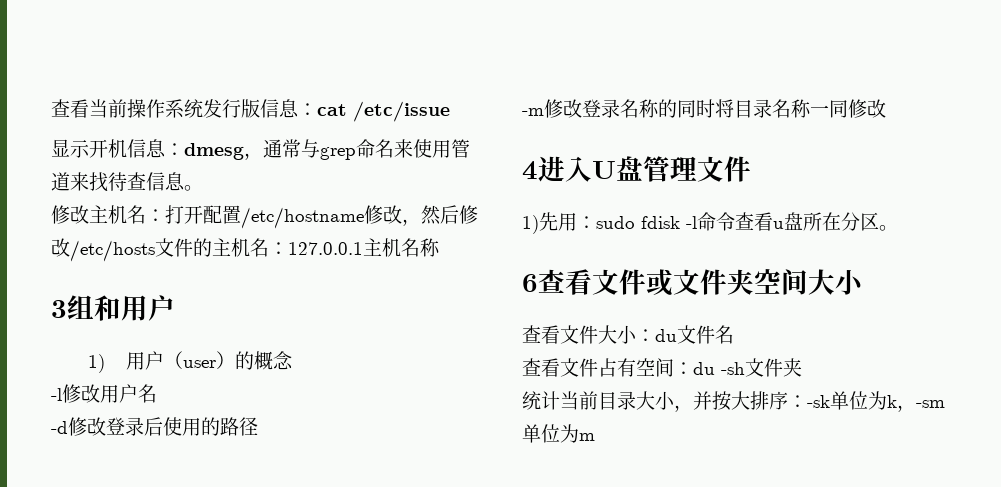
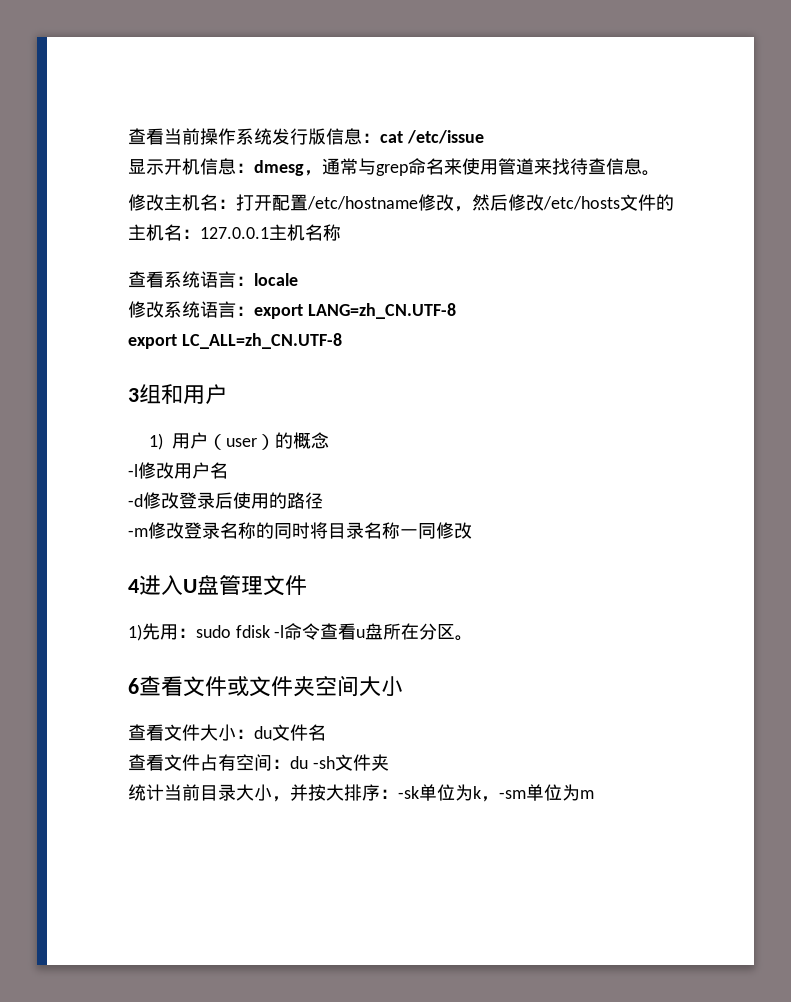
(440, 247) none -> [128,271,298,288] [128,301,456,319] [128,333,342,349] // 查看系统语言：locale // 修改系统语言：export LANG=zh_CN.UTF-8 // export LC_ALL=zh_CN.UTF-8

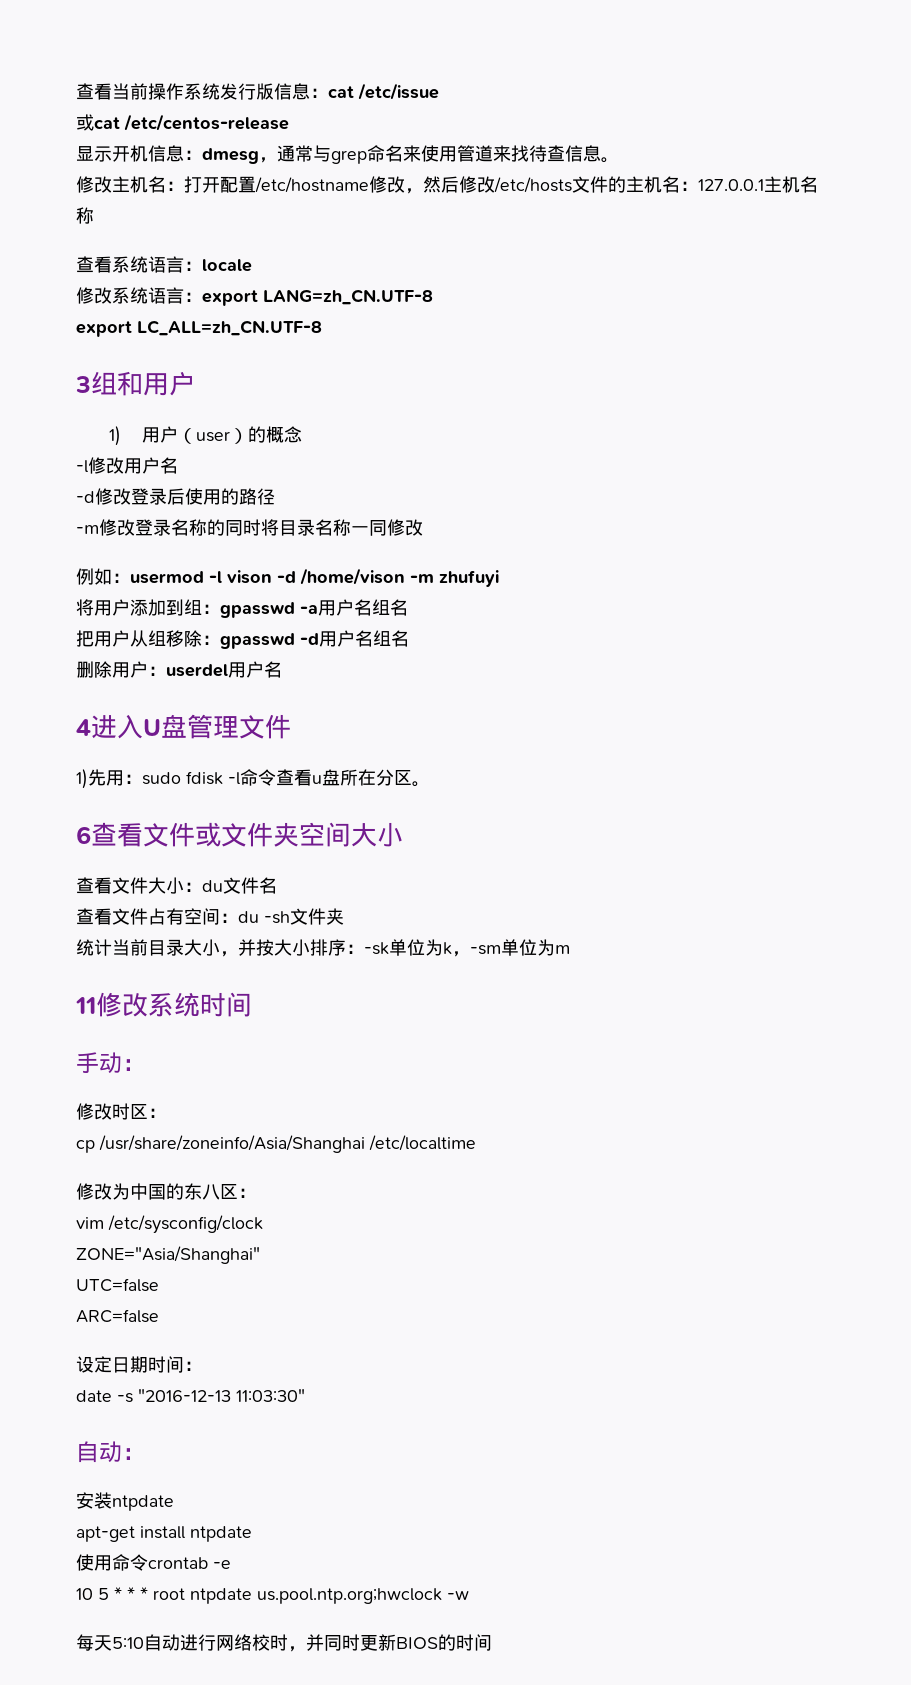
(484, 137) none -> [76,114,289,131] // 或cat /etc/centos-release
(472, 530) none -> [76,568,499,587] [76,599,408,618] [76,630,409,649] [76,661,282,678] // 例如：usermod -l vison -d /home/vison -m zhufuyi // 将用户添加到组：gpasswd -a用户名组名 // 把用户从组移除：gpasswd -d用户名组名 // 删除用户：userdel用户名
(344, 792) none -> [292,939,310,956] 小
(594, 794) none -> [75,992,252,1017] [76,1052,145,1074] [76,1103,166,1120] [76,1135,476,1153] [76,1183,256,1200] [76,1215,263,1234] [76,1246,260,1264] [76,1278,159,1292] [76,1309,159,1323] [76,1356,202,1373] [76,1389,305,1403] [76,1441,145,1463] [76,1492,174,1511] [76,1526,252,1542] [76,1554,231,1571] [76,1587,469,1604] [76,1634,492,1652] // 11修改系统时间 // 手动： // 修改时区： // cp /usr/share/zoneinfo/Asia/Shanghai /etc/localtime // 修改为中国的东八区： // vim /etc/sysconfig/clock // ZONE="Asia/Shanghai" // UTC=false // ARC=false // 设定日期时间： // date -s "2016-12-13 11:03:30" // 自动： // 安装ntpdate // apt-get install ntpdate // 使用命令crontab -e // 10 5 * * * root ntpdate us.pool.ntp.org;hwclock -w // 每天5:10自动进行网络校时，并同时更新BIOS的时间

